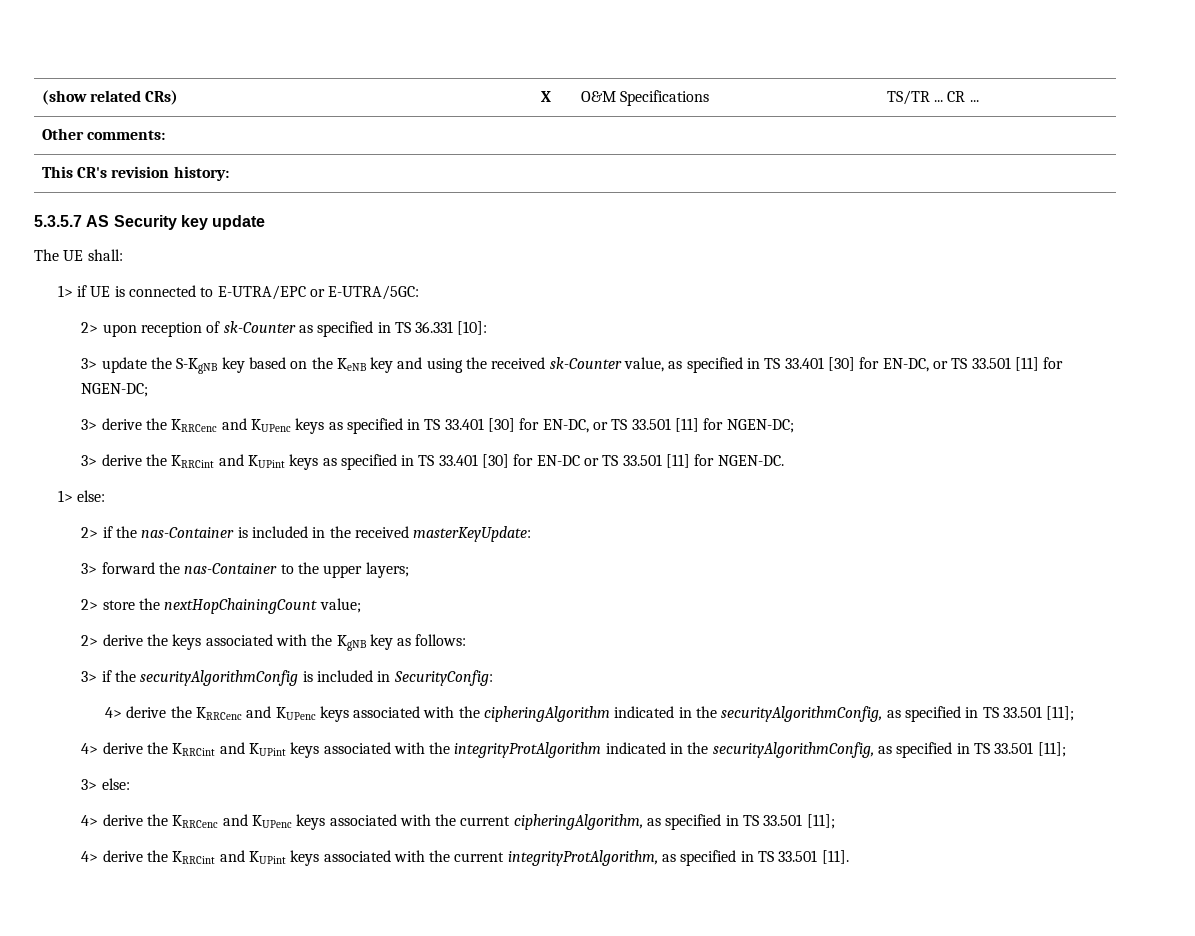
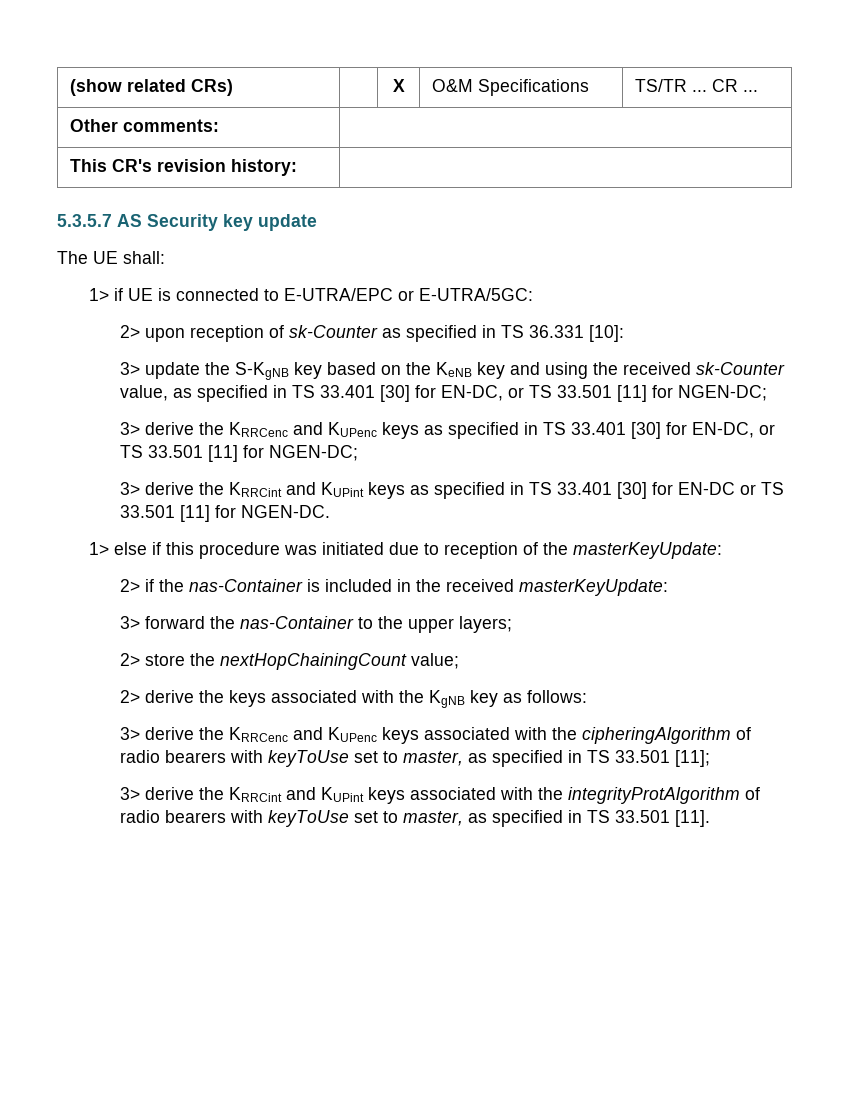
[76,490,105,502] else: -> [113,542,722,559] else if this procedure was initiated due to reception of the masterKeyUpdate:
[101,670,493,686] [104,707,122,718] if the securityAlgorithmConfig is included in SecurityConfig: // 4> -> (141, 733) none
[614,706,1075,722] [81,743,99,754] indicated in the securityAlgorithmConfig, as specified in TS 33.501 [11]; // 4> -> [736,727,752,740] [120,750,711,767] [120,787,141,800] of radio bearers with keyToUse set to master, as specified in TS 33.501 [11]; // 3>
[605,742,1066,758] [81,778,130,790] [81,814,835,830] [81,850,658,866] indicated in the securityAlgorithmConfig, as specified in TS 33.501 [11]; // 3> else: // 4> derive the KRRCenc and KUPenc keys associated with the current cipheringAlgorithm, as specified in TS 33.501 [11]; // 4> derive the KRRCint and KUPint keys associated with the current integrityProtAlgorithm, -> [745,787,761,800] [120,810,464,827] of radio bearers with keyToUse set to master,

